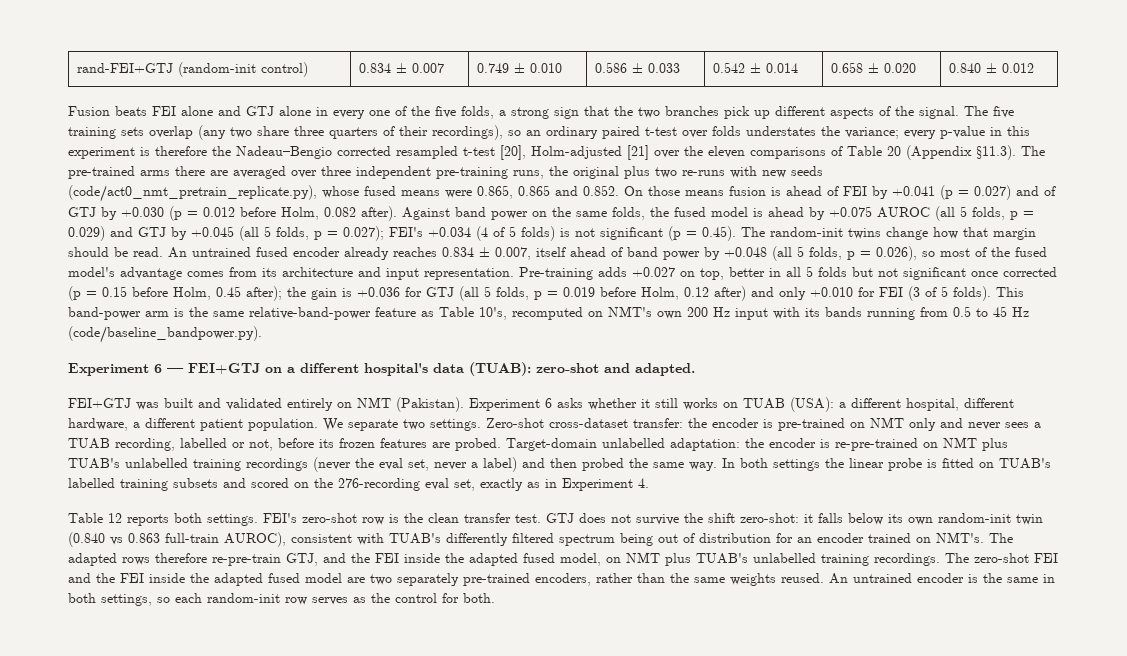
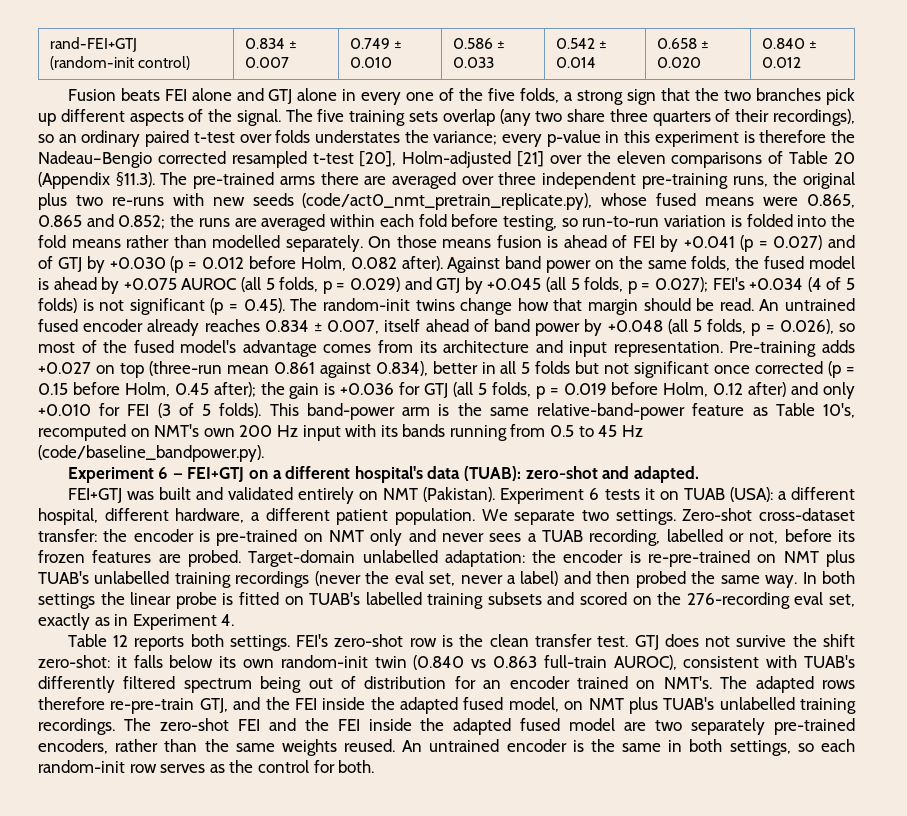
[583,185,619,196] 0.852. -> [118,214,855,231] [38,235,363,252] 0.852; the runs are averaged within each fold before testing, so run-to-run variation is folded into the fold means rather than modelled separately.
[700,268,724,280] top, -> [119,361,428,378] top (three-run mean 0.861 against 0.834),
[557,398,718,410] asks whether it still works -> [604,488,655,500] tests it

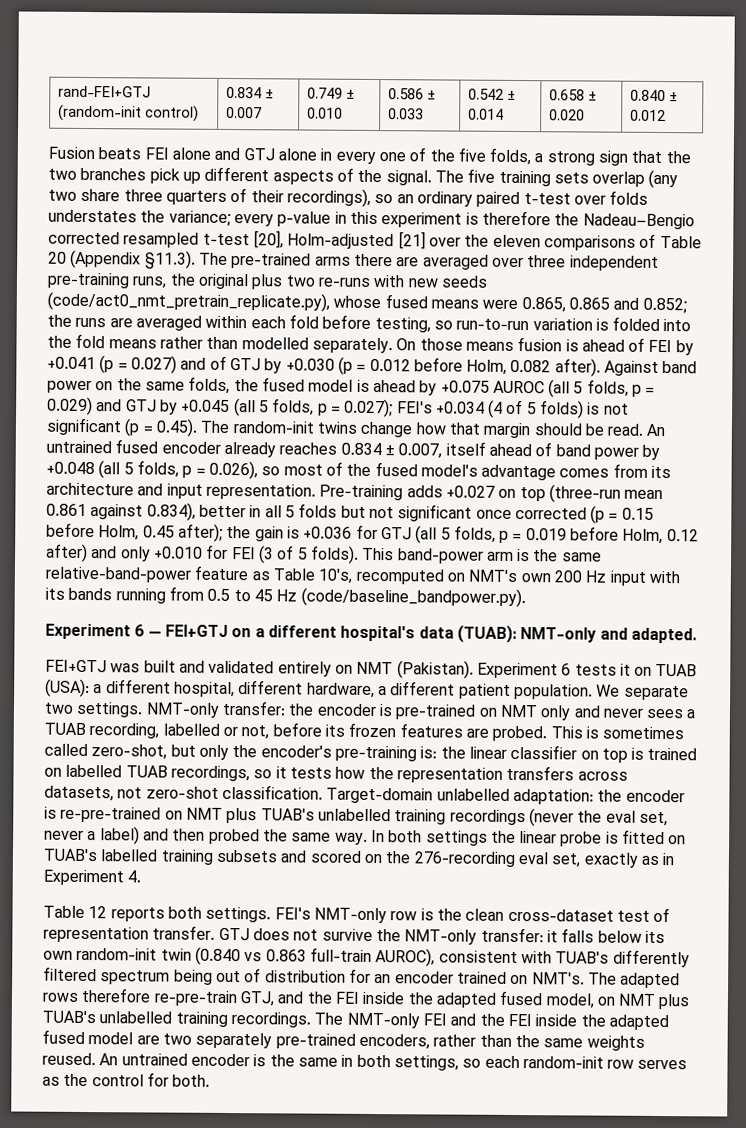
[525,466,598,479] zero-shot -> [520,627,598,643] NMT-only
[682,508,855,521] Zero-shot cross-dataset -> [145,702,220,718] NMT-only
(241, 558) none -> [550,726,685,740] [44,743,698,763] [44,764,628,783] [44,784,323,802] This is sometimes called zero-shot, but only the encoder's pre-training is: the linear classifier on top is trained on labelled TUAB recordings, so it tests how the representation transfers across datasets, not zero-shot classification.
[334,634,404,647] zero-shot -> [313,907,387,924] NMT-only
[534,634,629,647] transfer test. -> [507,907,671,923] [43,925,216,943] cross-dataset test of representation transfer.
[823,634,855,647] [38,655,110,668] shift zero-shot: -> [404,927,544,945] NMT-only transfer:
[159,718,229,731] zero-shot -> [346,1012,420,1029] NMT-only

